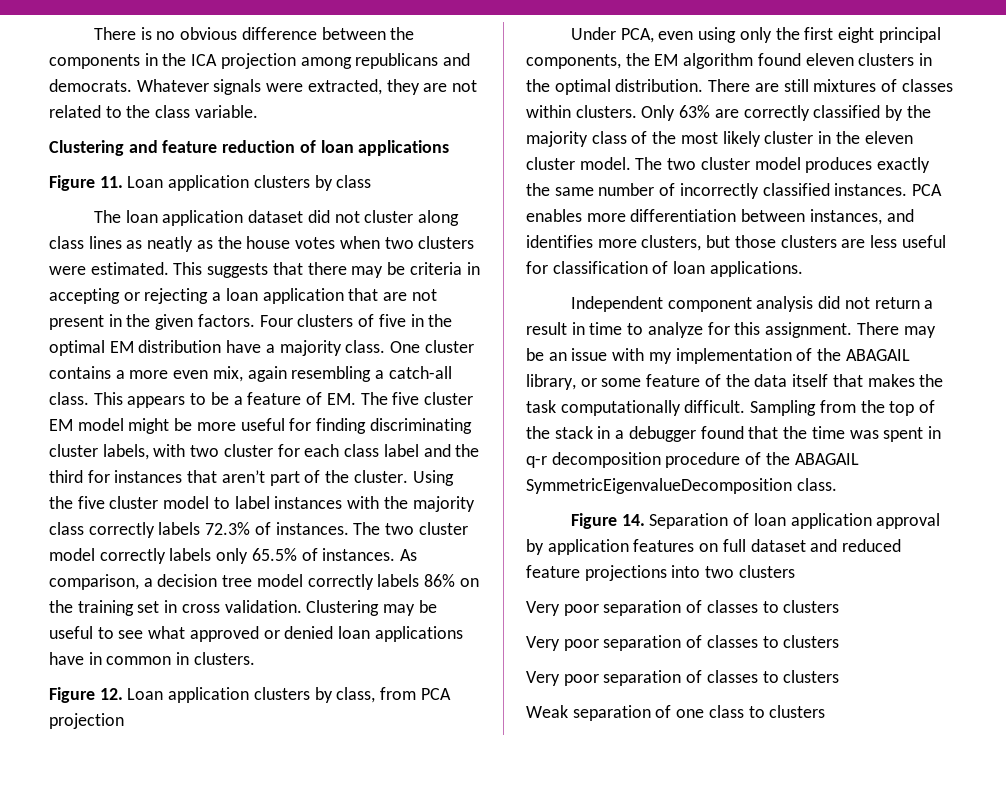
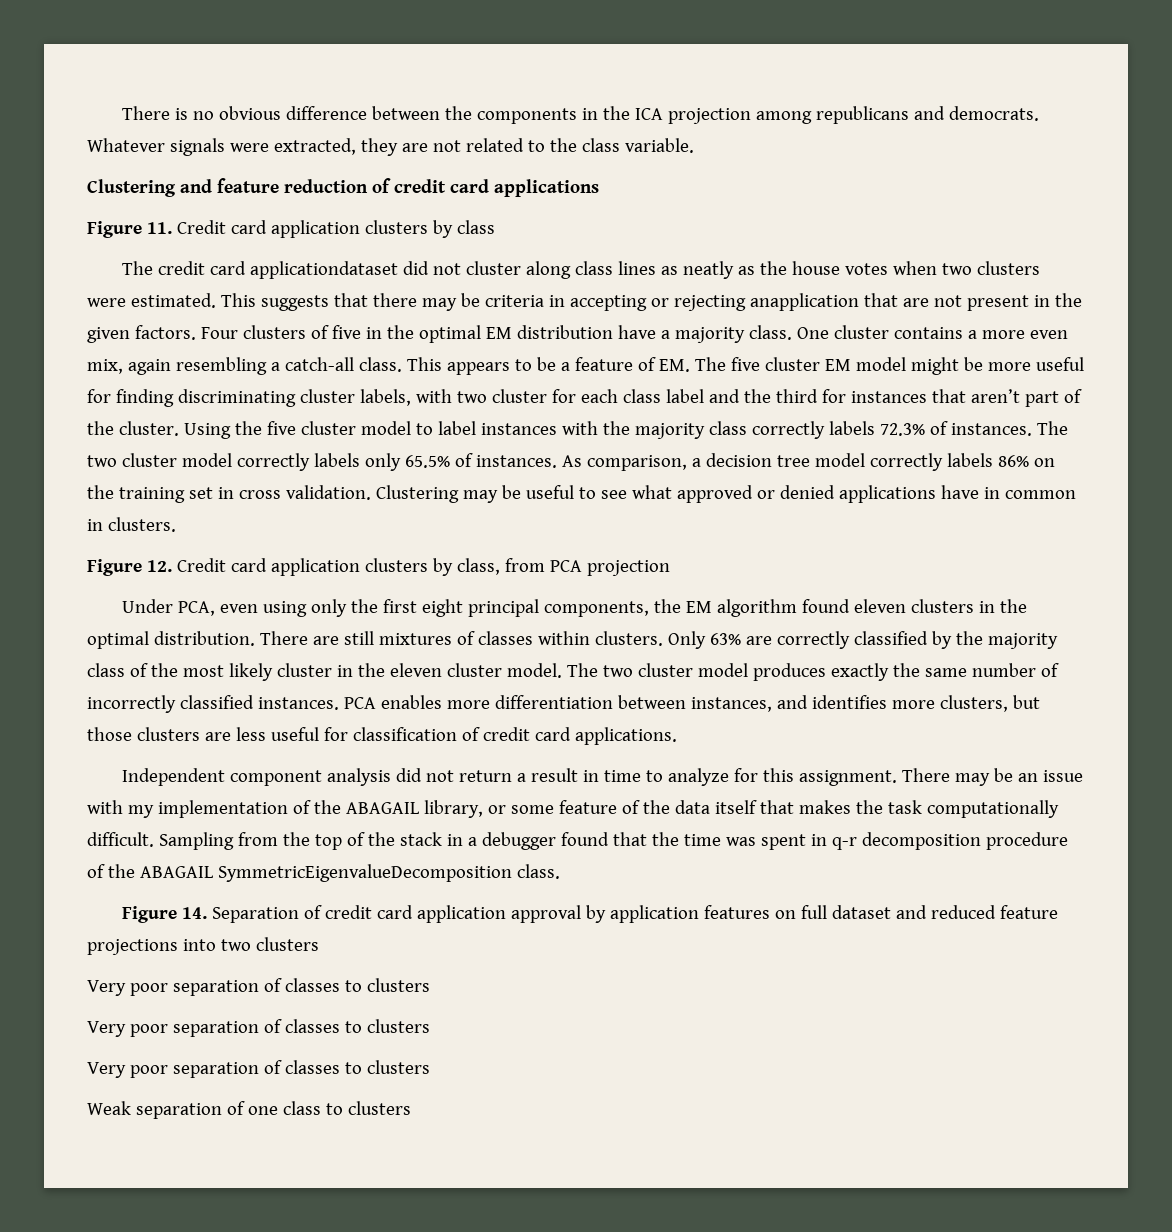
[320,140,354,153] loan -> [393,179,489,193] credit card
[127,176,164,188] Loan -> [176,220,267,234] Credit card
[125,210,304,226] loan application dataset -> [158,261,399,279] credit card applicationdataset
[212,288,344,304] a loan application -> [749,293,859,311] anapplication
[338,626,371,639] loan -> (835, 492) none
[127,688,164,700] Loan -> [176,558,267,572] Credit card
[673,261,706,274] loan -> [482,727,571,741] credit card
[753,513,786,526] loan -> [325,905,414,919] credit card

